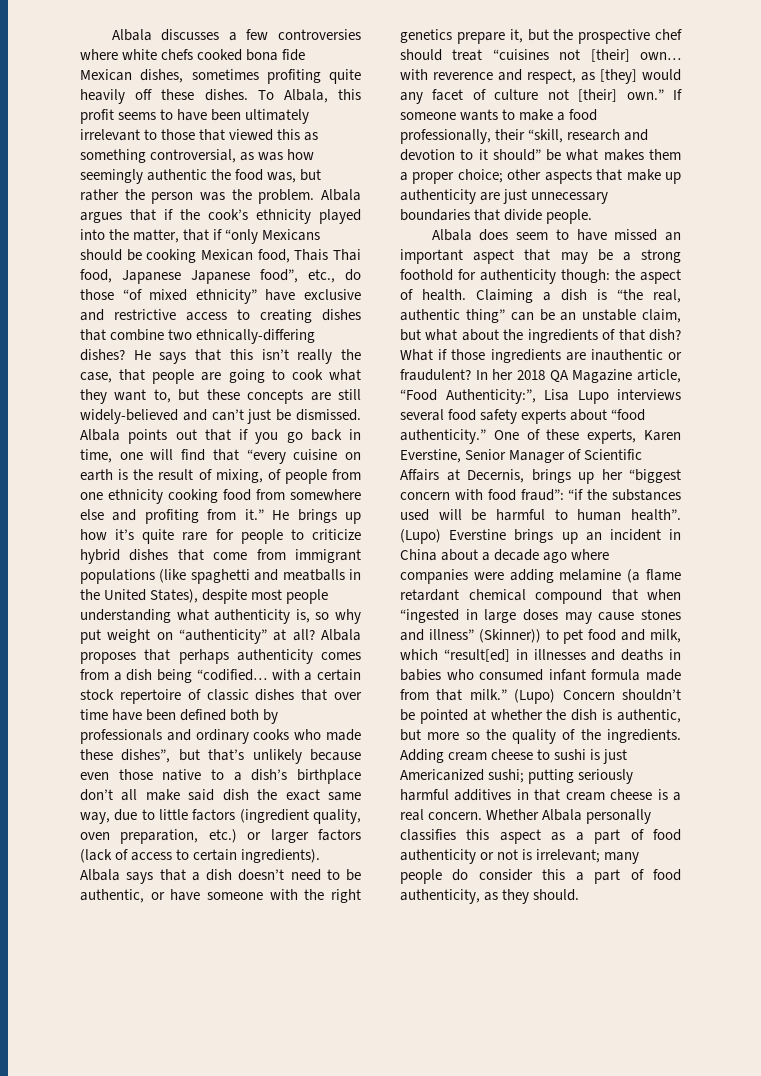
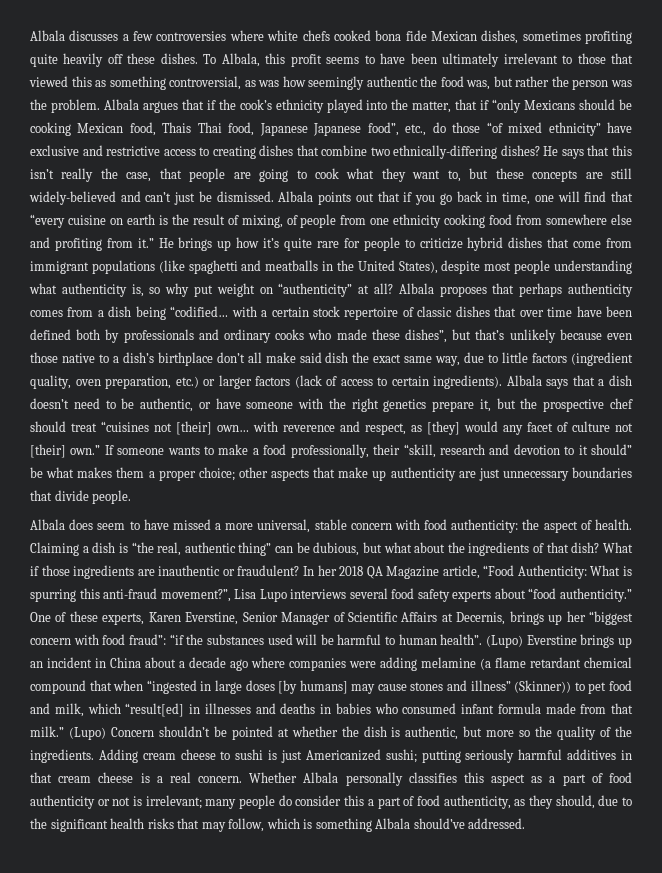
[665,232,681,241] [400,249,681,264] [400,269,610,284] an important aspect that may be a strong foothold for authenticity though: -> [215,519,519,533] a more universal, stable concern with food authenticity:
[560,309,681,323] an unstable claim, -> [313,542,360,556] dubious,
[445,389,536,404] Authenticity:”, -> [517,565,632,579] [30,588,231,602] Authenticity: What is spurring this anti-fraud movement?”,
(558, 615) none -> [278,680,348,694] [by humans]
[533,889,580,901] should. -> [555,795,632,809] [30,818,526,832] should, due to the significant health risks that may follow, which is something Albala should’ve addressed.

